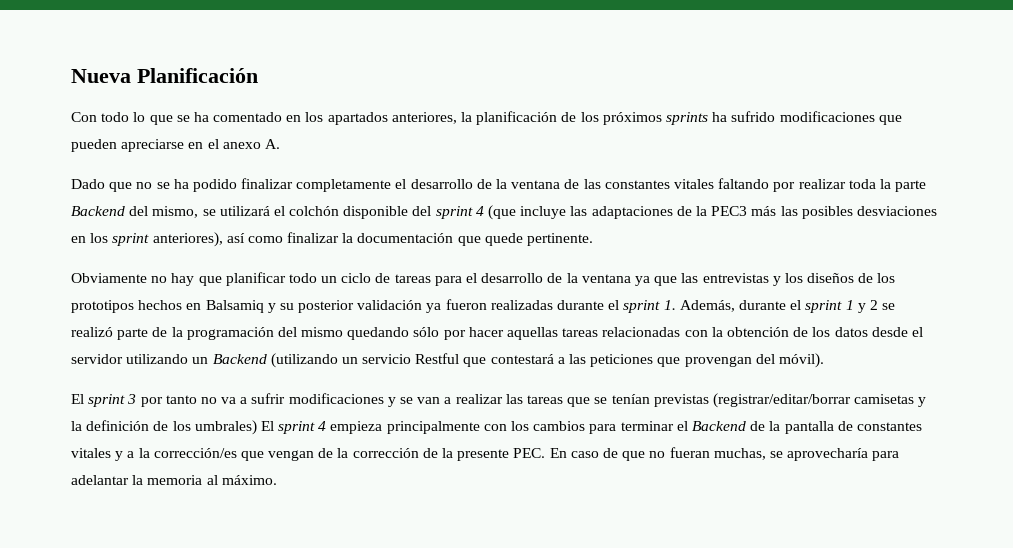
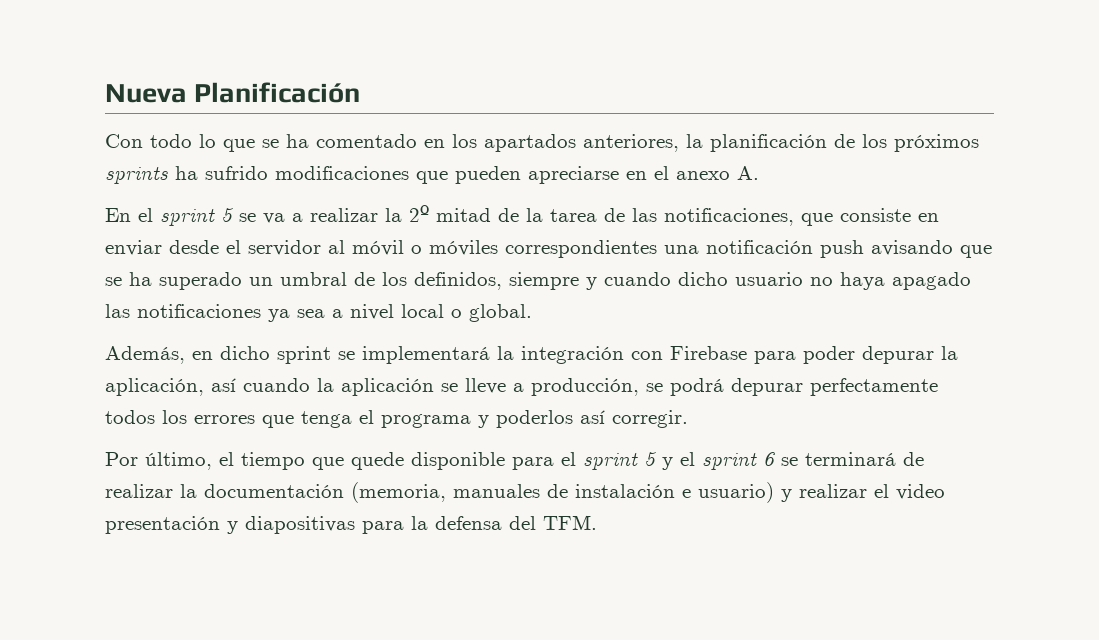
[71,178,561,192] Dado que no se ha podido finalizar completamente el desarrollo de la ventana -> [105,205,597,226] En el sprint 5 se va a realizar la 2º mitad de la tarea
[604,178,927,192] [71,205,937,220] [71,232,594,247] [71,272,896,286] [71,299,896,313] [71,327,923,340] [71,353,824,368] [71,393,927,408] [71,420,922,435] [71,447,900,461] [71,475,277,485] constantes vitales faltando por realizar toda la parte Backend del mismo, se utilizará el colchón disponible del sprint 4 (que incluye las adaptaciones de la PEC3 más las posibles desviaciones en los sprint anteriores), así como finalizar la documentación que quede pertinente. // Obviamente no hay que planificar todo un ciclo de tareas para el desarrollo de la ventana ya que las entrevistas y los diseños de los prototipos hechos en Balsamiq y su posterior validación ya fueron realizadas durante el sprint 1. Además, durante el sprint 1 y 2 se realizó parte de la programación del mismo quedando sólo por hacer aquellas tareas relacionadas con la obtención de los datos desde el servidor utilizando un Backend (utilizando un servicio Restful que contestará a las peticiones que provengan del móvil). // El sprint 3 por tanto no va a sufrir modificaciones y se van a realizar las tareas que se tenían previstas (registrar/editar/borrar camisetas y la definición de los umbrales) El sprint 4 empieza principalmente con los cambios para terminar el Backend de la pantalla de constantes vitales y a la corrección/es que vengan de la corrección de la presente PEC. En caso de que no fueran muchas, se aprovecharía para adelantar la memoria al máximo. -> [664,208,939,226] [105,240,992,258] [105,272,971,290] [105,304,532,322] [105,346,958,364] [105,378,938,396] [105,410,688,428] [105,452,924,470] [105,482,945,503] [105,515,597,534] notificaciones, que consiste en enviar desde el servidor al móvil o móviles correspondientes una notificación push avisando que se ha superado un umbral de los definidos, siempre y cuando dicho usuario no haya apagado las notificaciones ya sea a nivel local o global. // Además, en dicho sprint se implementará la integración con Firebase para poder depurar la aplicación, así cuando la aplicación se lleve a producción, se podrá depurar perfectamente todos los errores que tenga el programa y poderlos así corregir. // Por último, el tiempo que quede disponible para el sprint 5 y el sprint 6 se terminará de realizar la documentación (memoria, manuales de instalación e usuario) y realizar el video presentación y diapositivas para la defensa del TFM.

